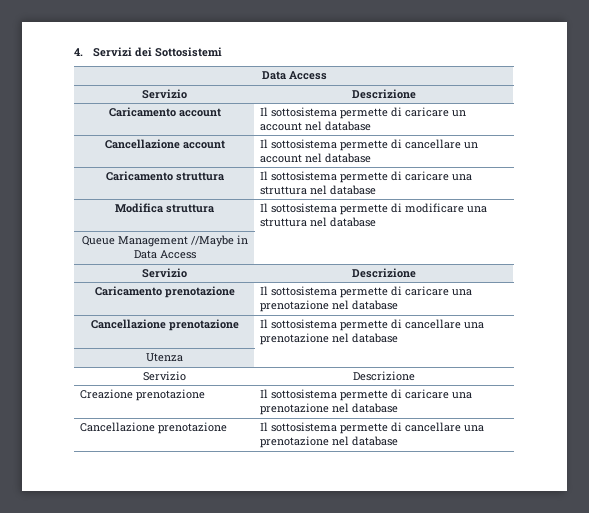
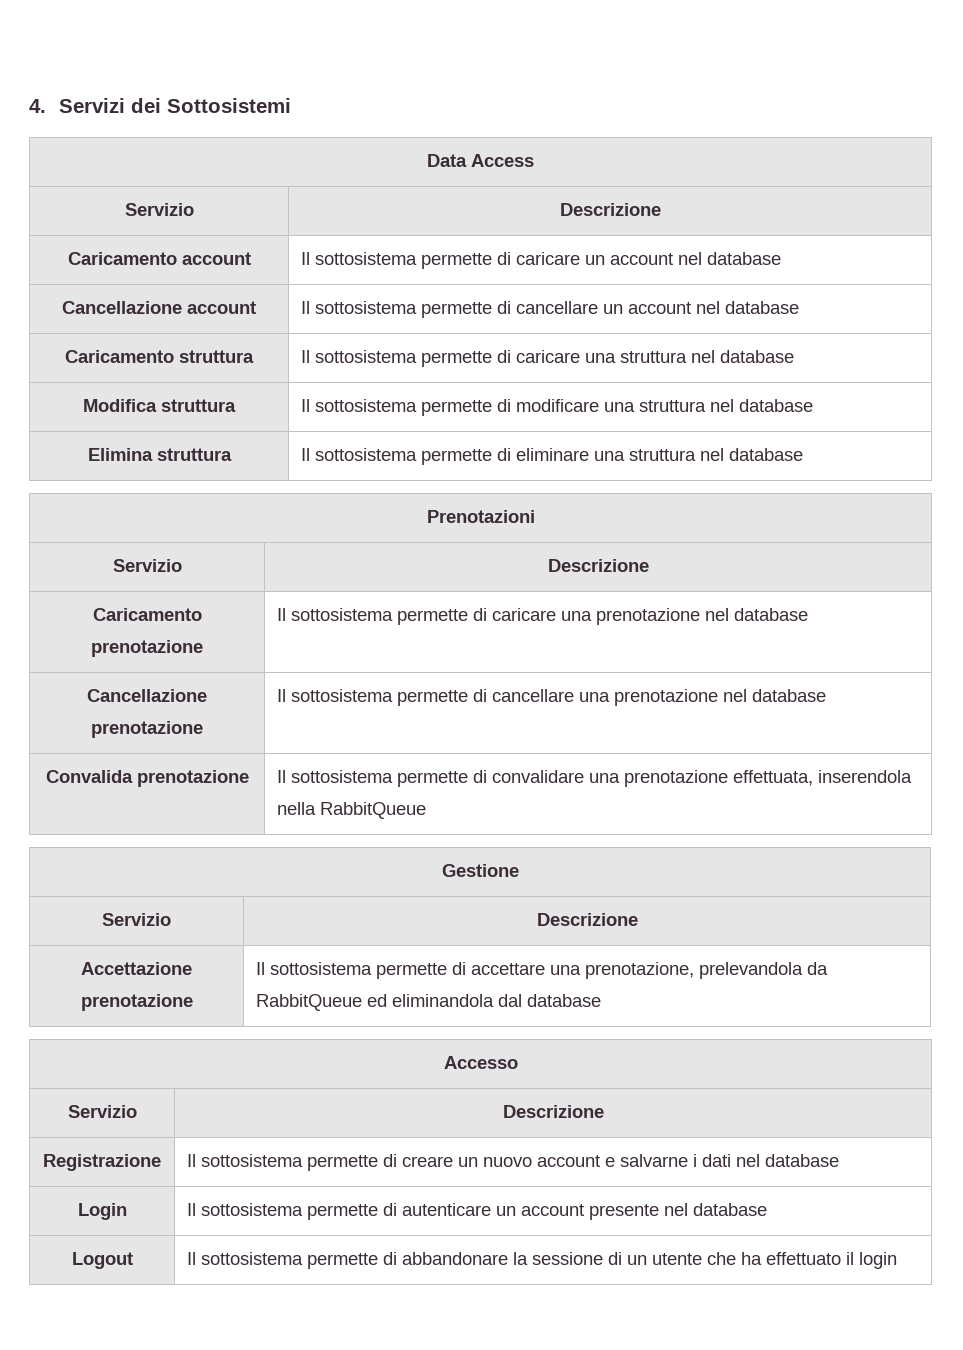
[81,235,248,247] [133,250,196,259] Queue Management //Maybe in Data Access -> [87,448,232,461] [301,448,804,465] [426,510,535,523] Elimina struttura | Il sottosistema permette di eliminare una struttura nel database // Prenotazioni
[146,353,183,362] [143,371,186,381] [353,371,415,381] [80,389,206,401] [260,389,473,401] [260,403,399,415] [80,422,228,434] [260,422,485,434] [260,436,399,448] Utenza // Servizio | Descrizione // Creazione prenotazione | Il sottosistema permette di caricare una prenotazione nel database // Cancellazione prenotazione | Il sottosistema permette di cancellare una prenotazione nel database -> [45,770,249,787] [277,770,913,787] [277,802,427,819] [441,864,519,877] [102,913,171,926] [536,913,638,926] [81,962,192,975] [80,994,193,1011] [256,962,829,979] [256,994,602,1011] [443,1056,518,1069] [67,1105,137,1118] [502,1105,604,1118] [43,1154,161,1171] [187,1154,840,1171] [77,1203,127,1220] [187,1203,768,1220] [71,1252,133,1269] [187,1252,898,1269] Convalida prenotazione | Il sottosistema permette di convalidare una prenotazione effettuata, inserendola nella RabbitQueue // Gestione // Servizio | Descrizione // Accettazione prenotazione | Il sottosistema permette di accettare una prenotazione, prelevandola da RabbitQueue ed eliminandola dal database // Accesso // Servizio | Descrizione // Registrazione | Il sottosistema permette di creare un nuovo account e salvarne i dati nel database // Login | Il sottosistema permette di autenticare un account presente nel database // Logout | Il sottosistema permette di abbandonare la sessione di un utente che ha effettuato il login

